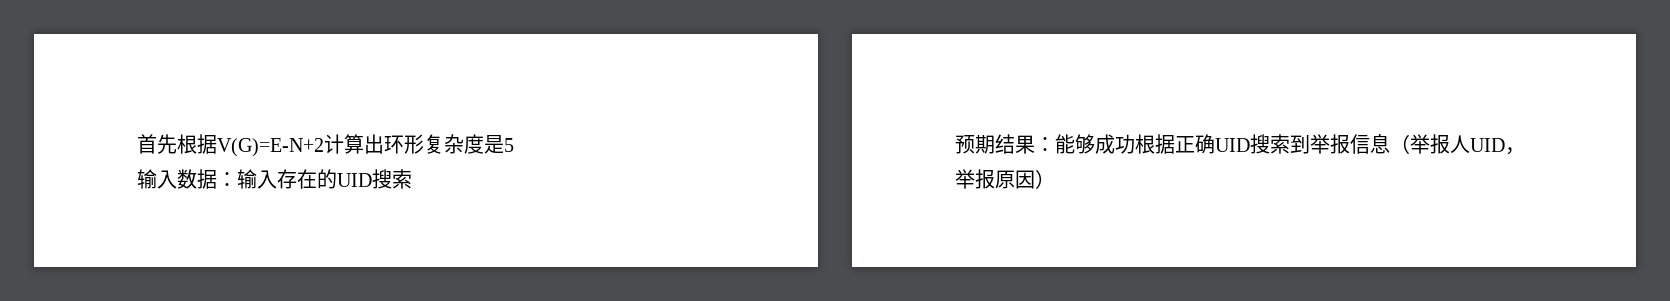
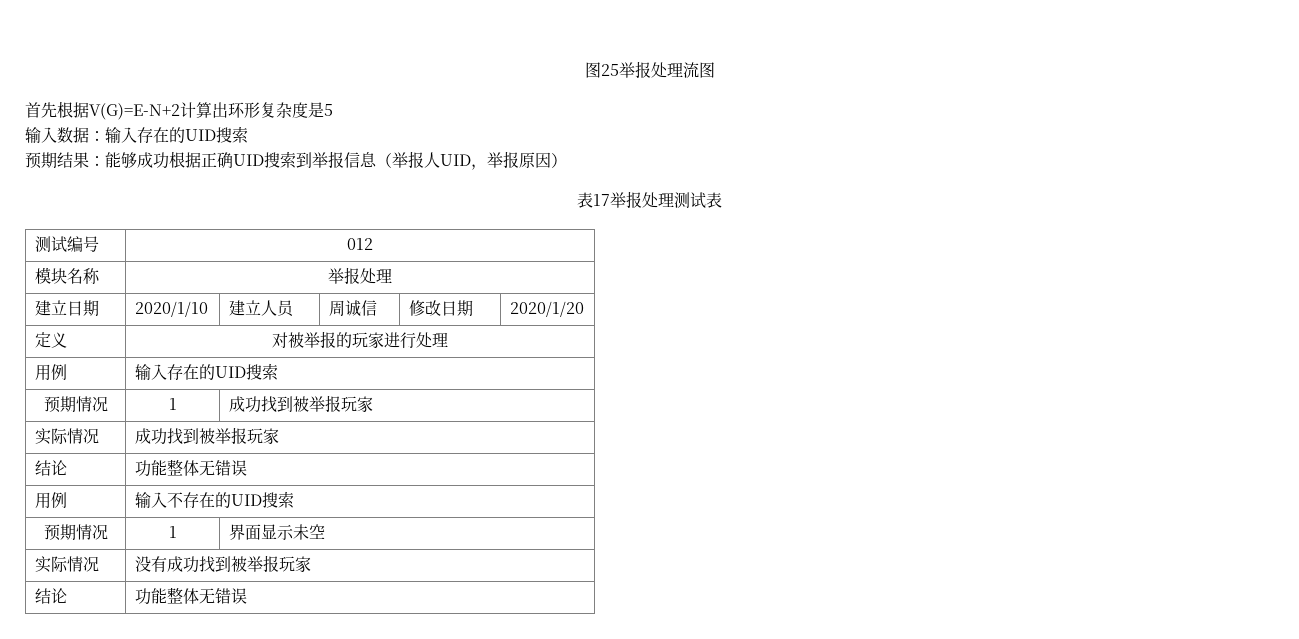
(137, 144) none -> [584,61,715,78] 图25举报处理流图 //
(1055, 179) none -> [577,191,722,208] [34,236,99,252] [347,238,373,250] [34,267,100,284] [328,267,392,284] [34,300,99,316] [134,301,208,317] [228,300,294,317] [328,300,377,317] [408,300,473,316] [509,301,584,317] [34,332,67,348] [272,331,448,349] [34,364,67,381] [134,363,278,380] [43,396,108,413] [168,398,177,410] [228,395,373,413] [34,428,99,445] [134,427,279,445] [34,460,67,476] [134,459,247,477] [34,492,67,509] [134,491,294,508] [43,524,108,541] [168,526,177,538] [228,524,325,540] [34,556,99,573] [134,555,311,573] [34,588,67,604] [134,587,247,605] // 表17举报处理测试表 // 测试编号 | 012 // 模块名称 | 举报处理 // 建立日期 | 2020/1/10 | 建立人员 | 周诚信 | 修改日期 | 2020/1/20 // 定义 | 对被举报的玩家进行处理 // 用例 | 输入存在的UID搜索 // 预期情况 | 1 | 成功找到被举报玩家 // 实际情况 | 成功找到被举报玩家 // 结论 | 功能整体无错误 // 用例 | 输入不存在的UID搜索 // 预期情况 | 1 | 界面显示未空 // 实际情况 | 没有成功找到被举报玩家 // 结论 | 功能整体无错误

